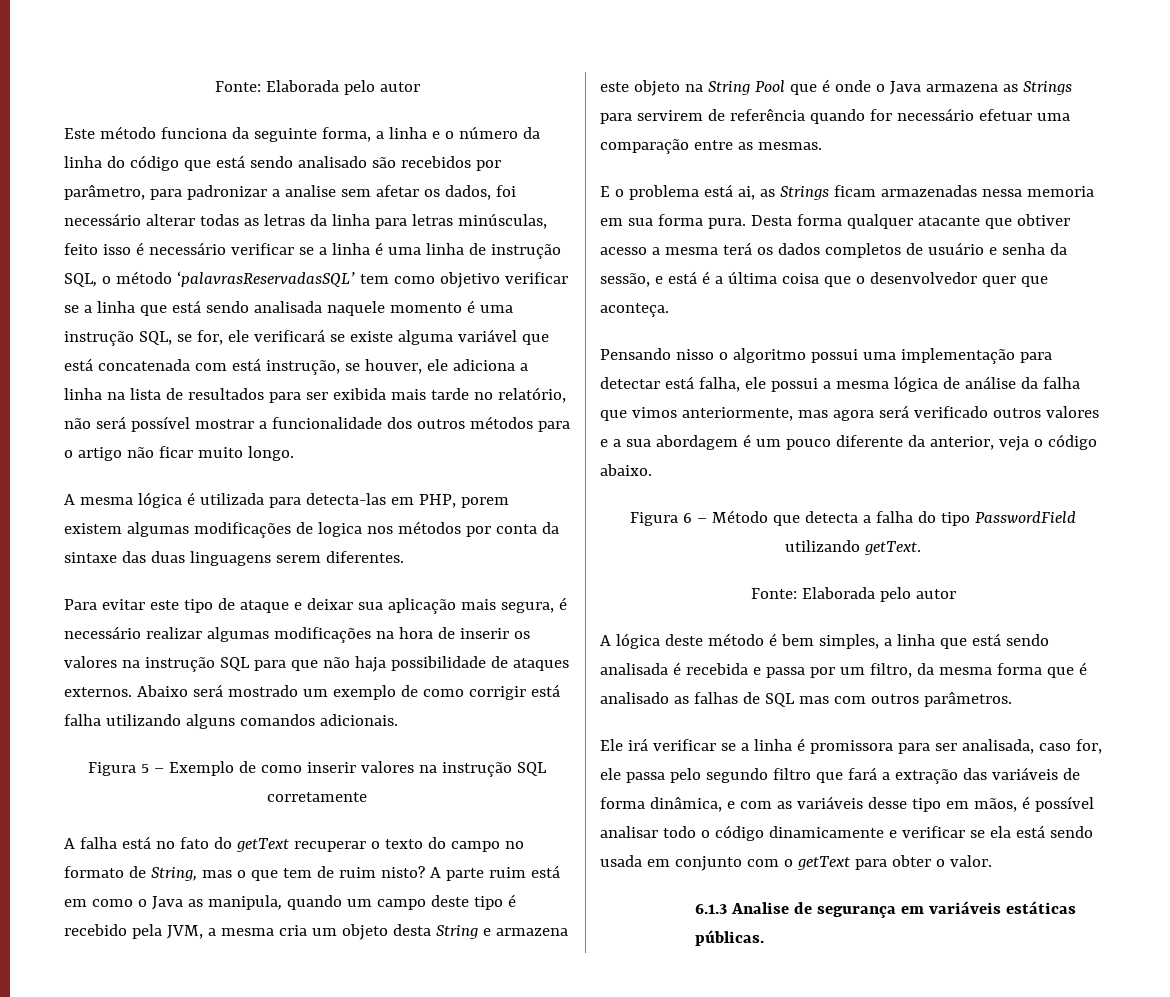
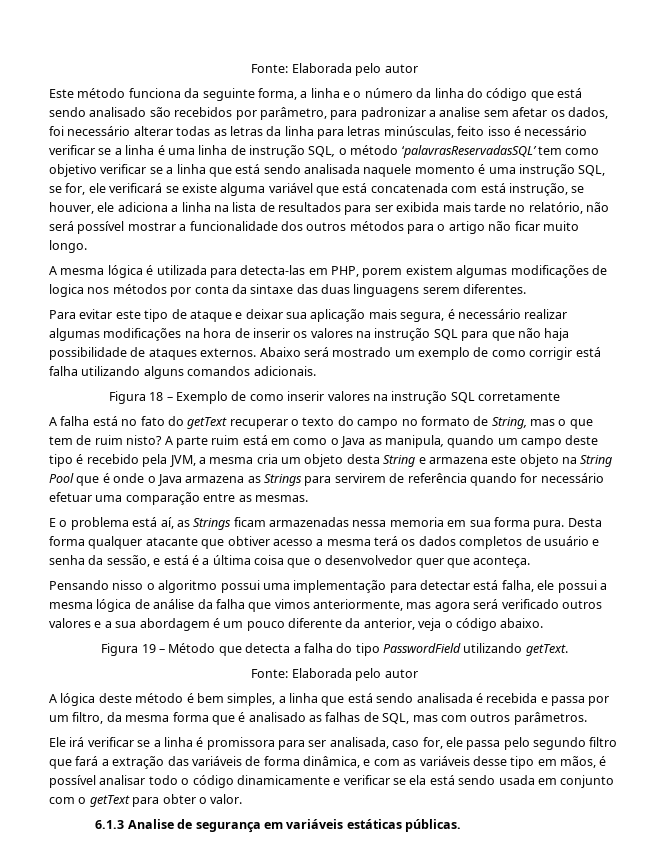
[141,764,150,773] 5 -> [149,392,164,401] 18
[737,186,755,200] ai, -> [160,517,174,529] aí,
[683,513,693,523] 6 -> [141,644,156,653] 19
[764,693,795,707] SQL -> [382,713,410,724] SQL,

